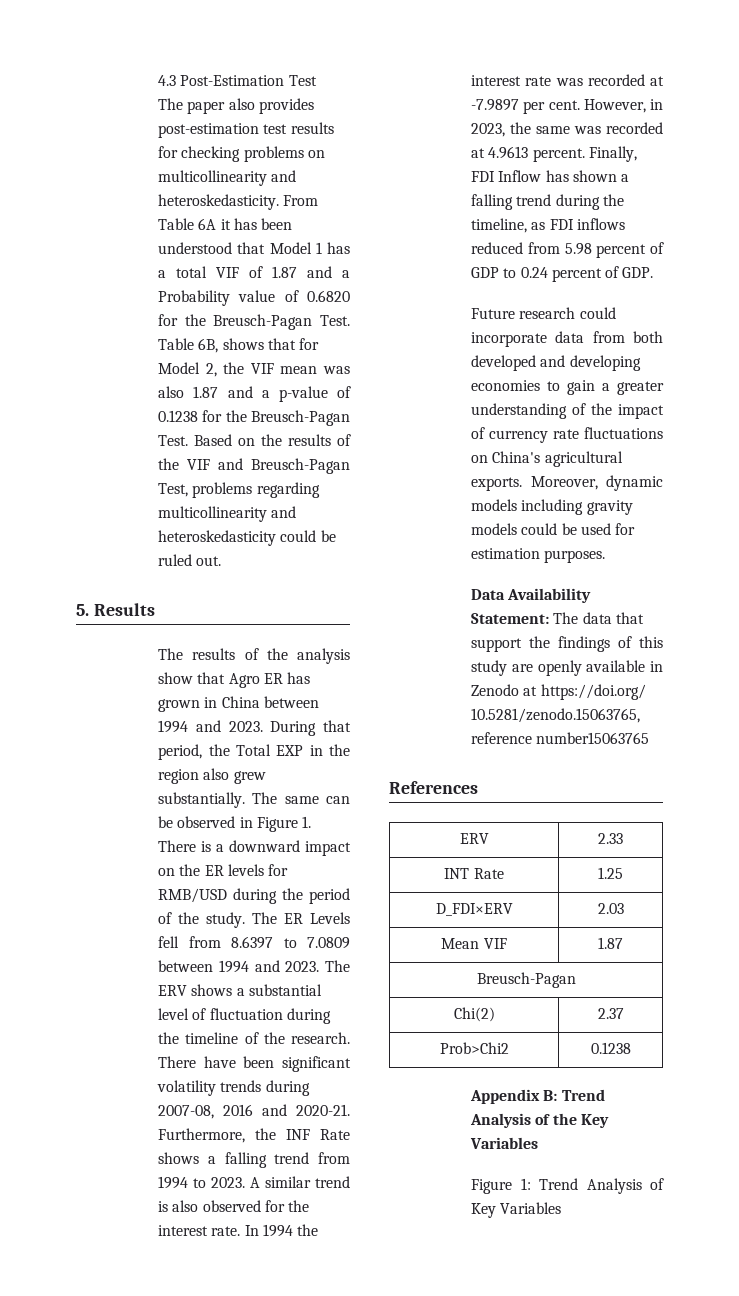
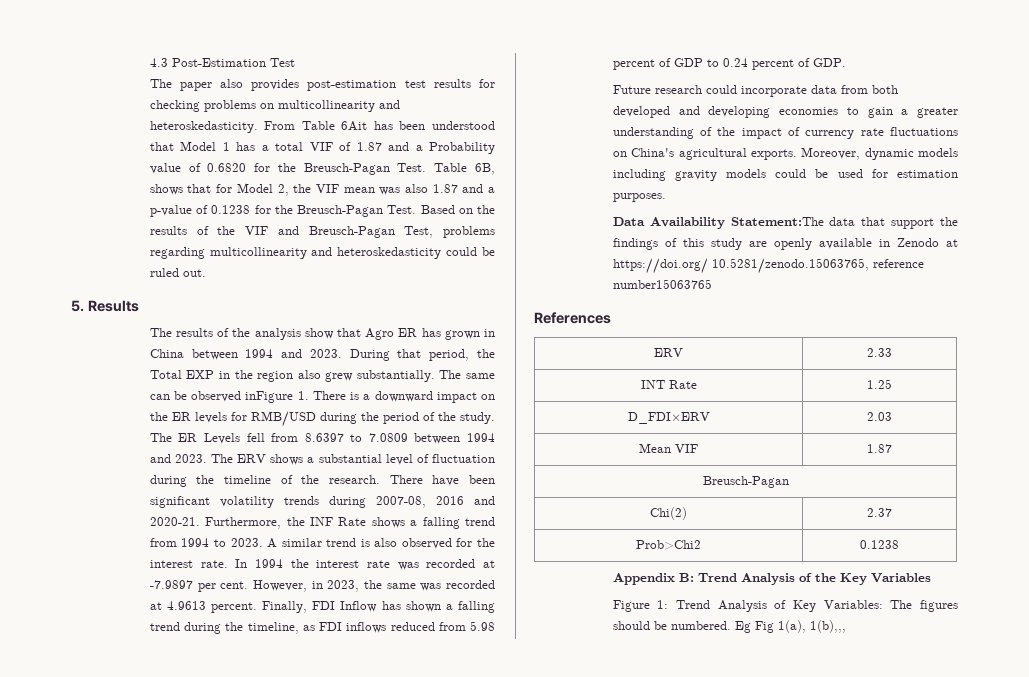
[198,218,231,230] 6A it -> [341,121,368,131] 6Ait
[239,817,298,832] in Figure -> [245,391,294,403] inFigure
[471,612,579,624] Statement: The -> [730,217,824,226] Statement:The
[500,1202,562,1214] Variables -> [823,600,958,612] [612,620,846,633] Variables: The figures should be numbered. Eg Fig 1(a), 1(b),,,

